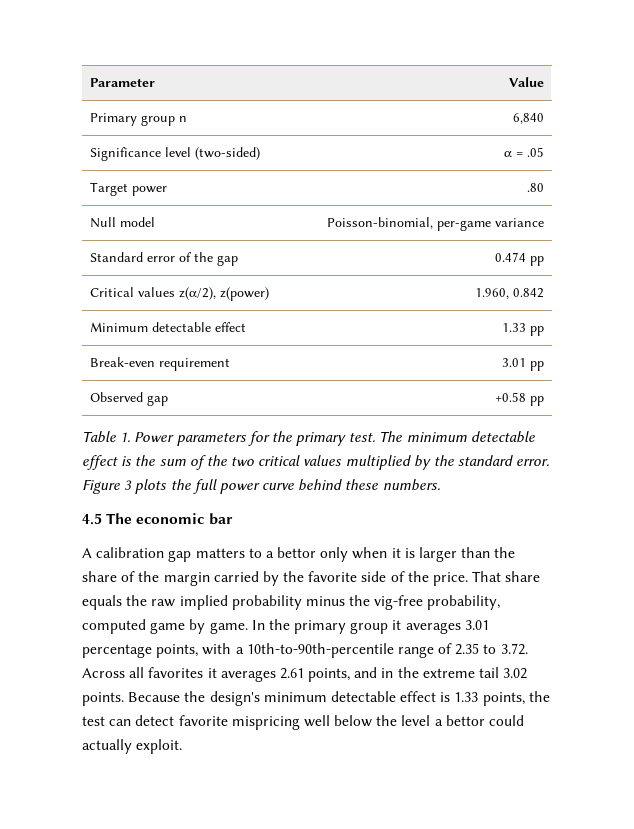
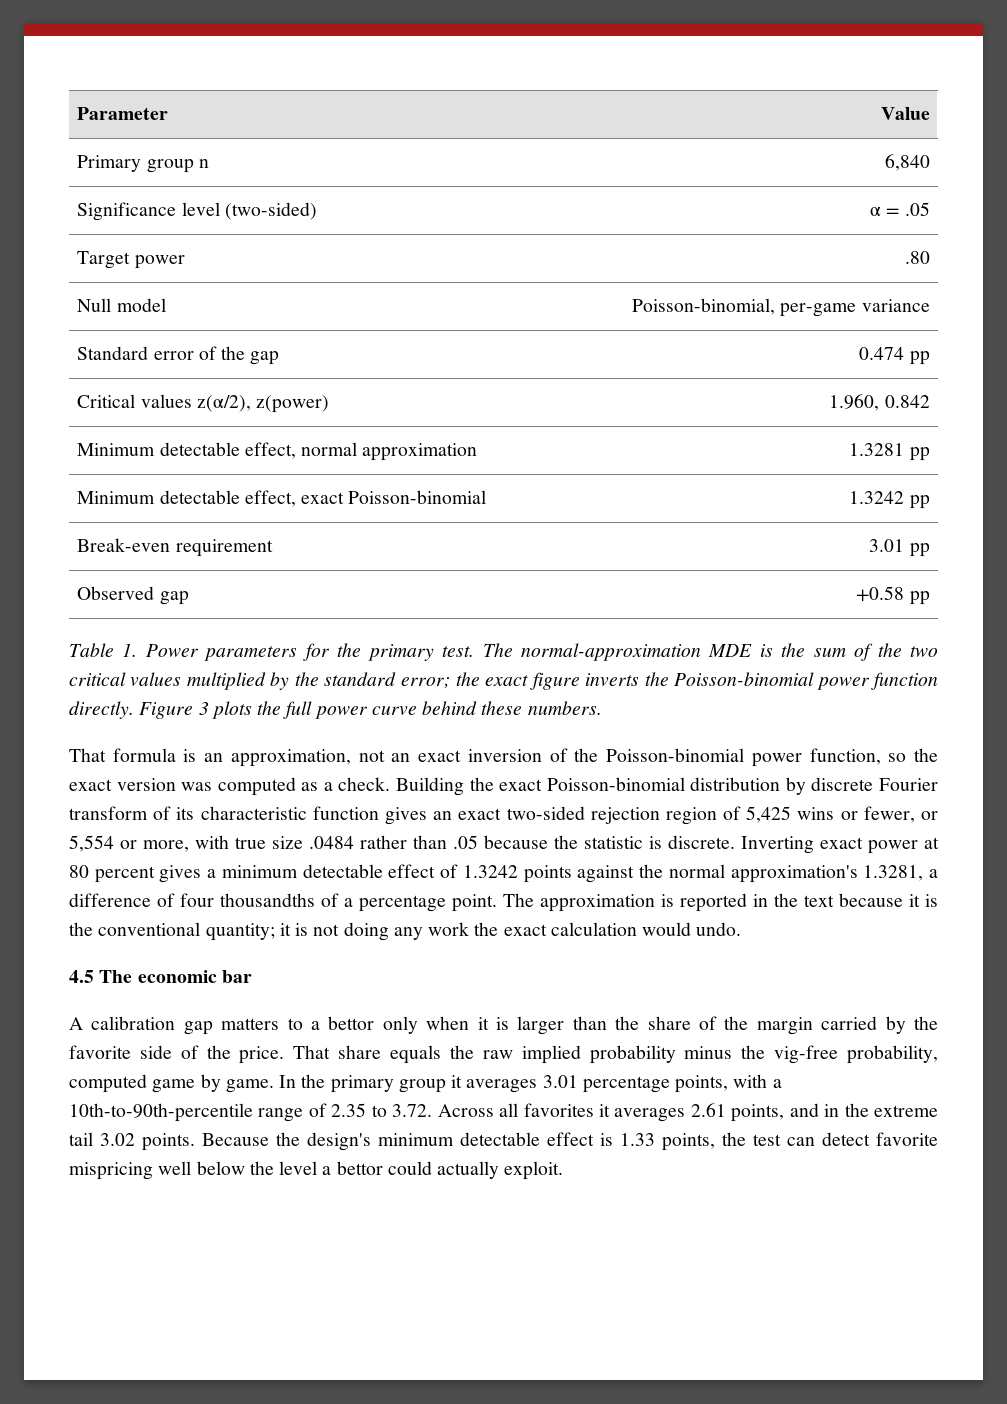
[215,322,247,332] [501,323,526,332] effect | 1.33 -> [244,442,478,461] [849,443,930,461] [77,490,487,507] [849,491,905,504] effect, normal approximation | 1.3281 pp // Minimum detectable effect, exact Poisson-binomial | 1.3242
[406,431,535,443] [82,455,118,470] minimum detectable effect -> [520,643,753,661] normal-approximation MDE
[516,459,550,466] error. -> [400,672,939,690] [69,701,134,719] error; the exact figure inverts the Poisson-binomial power function directly.
(440, 485) none -> [69,748,939,767] [69,777,938,796] [69,806,938,825] [69,835,939,854] [69,864,939,883] [69,893,938,912] [69,922,742,941] // That formula is an approximation, not an exact inversion of the Poisson-binomial power function, so the exact version was computed as a check. Building the exact Poisson-binomial distribution by discrete Fourier transform of its characteristic function gives an exact two-sided rejection region of 5,425 wins or fewer, or 5,554 or more, with true size .0484 rather than .05 because the statistic is discrete. Inverting exact power at 80 percent gives a minimum detectable effect of 1.3242 points against the normal approximation's 1.3281, a difference of four thousandths of a percentage point. The approximation is reported in the text because it is the conventional quantity; it is not doing any work the exact calculation would undo.

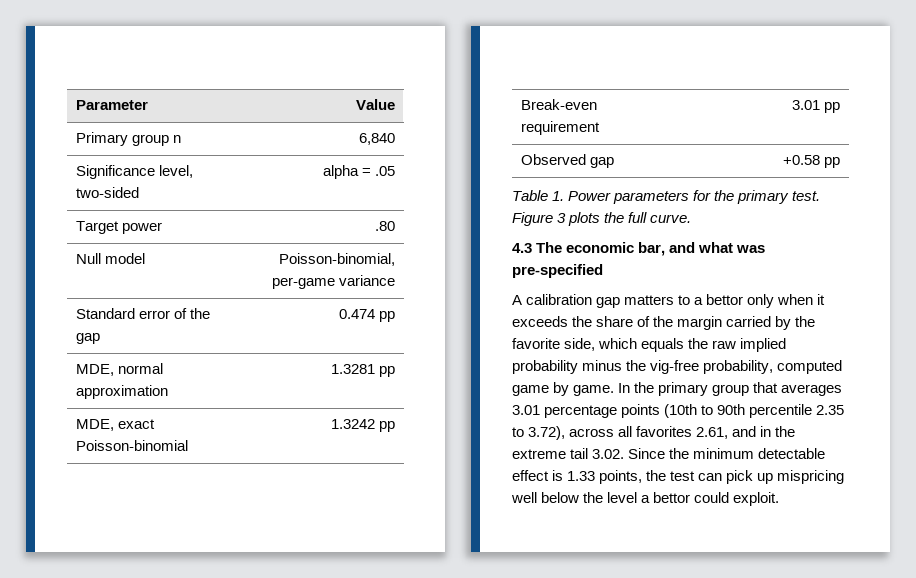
[181,202,317,220] [870,207,882,216] level (two-sided) | α -> [159,165,194,178] [76,187,140,198] [322,165,359,179] level, two-sided | alpha
[77,394,330,413] [829,394,930,411] [77,442,296,459] Critical values z(α/2), z(power) | 1.960, 0.842 // Minimum detectable effect, -> [76,364,115,376] MDE,
[77,490,296,507] Minimum detectable effect, -> [76,419,115,431] MDE,
[482,643,938,661] [69,672,939,690] [69,701,134,719] The normal-approximation MDE is the sum of the two critical values multiplied by the standard error; the exact figure inverts the Poisson-binomial power function directly. -> (821, 196) none
[314,701,602,719] [69,748,939,767] [69,777,938,796] [69,806,938,825] [69,835,939,854] [69,864,939,883] [69,893,938,912] [69,922,742,941] [69,970,252,983] power curve behind these numbers. // That formula is an approximation, not an exact inversion of the Poisson-binomial power function, so the exact version was computed as a check. Building the exact Poisson-binomial distribution by discrete Fourier transform of its characteristic function gives an exact two-sided rejection region of 5,425 wins or fewer, or 5,554 or more, with true size .0484 rather than .05 because the statistic is discrete. Inverting exact power at 80 percent gives a minimum detectable effect of 1.3242 points against the normal approximation's 1.3281, a difference of four thousandths of a percentage point. The approximation is reported in the text because it is the conventional quantity; it is not doing any work the exact calculation would undo. // 4.5 The economic bar -> [650,214,692,223] [512,242,766,256] [512,264,603,278] curve. // 4.3 The economic bar, and what was pre-specified
[495,1016,607,1035] is larger than -> [512,316,568,327] exceeds
[139,1045,382,1064] side of the price. That share -> [564,338,638,351] side, which
[451,1075,463,1088] it -> [753,382,779,393] that
[675,1074,782,1093] [69,1103,785,1122] points, with a 10th-to-90th-percentile range of 2.35 to 3.72. Across all favorites it averages 2.61 points, -> [621,404,845,418] [512,426,729,440] points (10th to 90th percentile 2.35 to 3.72), across all favorites 2.61,
[100,1132,371,1151] 3.02 points. Because the design's -> [592,448,690,459] 3.02. Since the
[822,1132,938,1146] detect favorite -> [726,470,774,484] pick up
[437,1161,500,1179] actually -> (730, 497) none

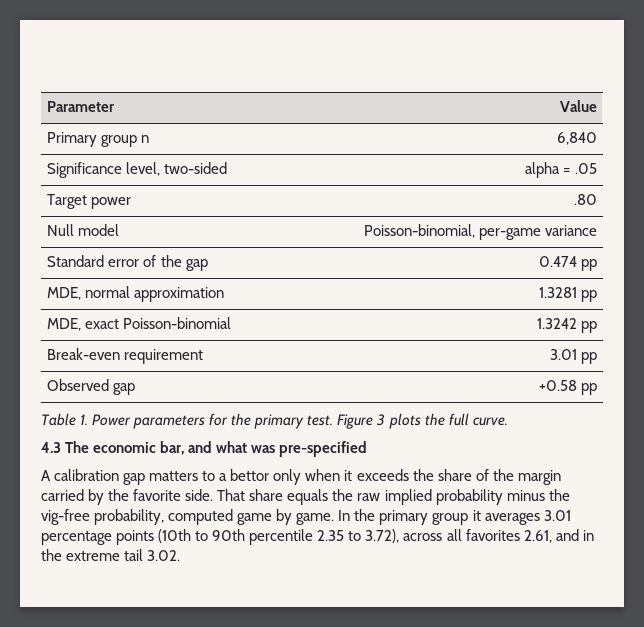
[564,338,638,351] side, which -> [185,489,284,501] side. That share
[753,382,779,393] that -> [472,510,481,521] it
[628,448,826,459] [512,470,845,484] [511,492,780,506] Since the minimum detectable effect is 1.33 points, the test can pick up mispricing well below the level a bettor could exploit. -> (181, 555) none

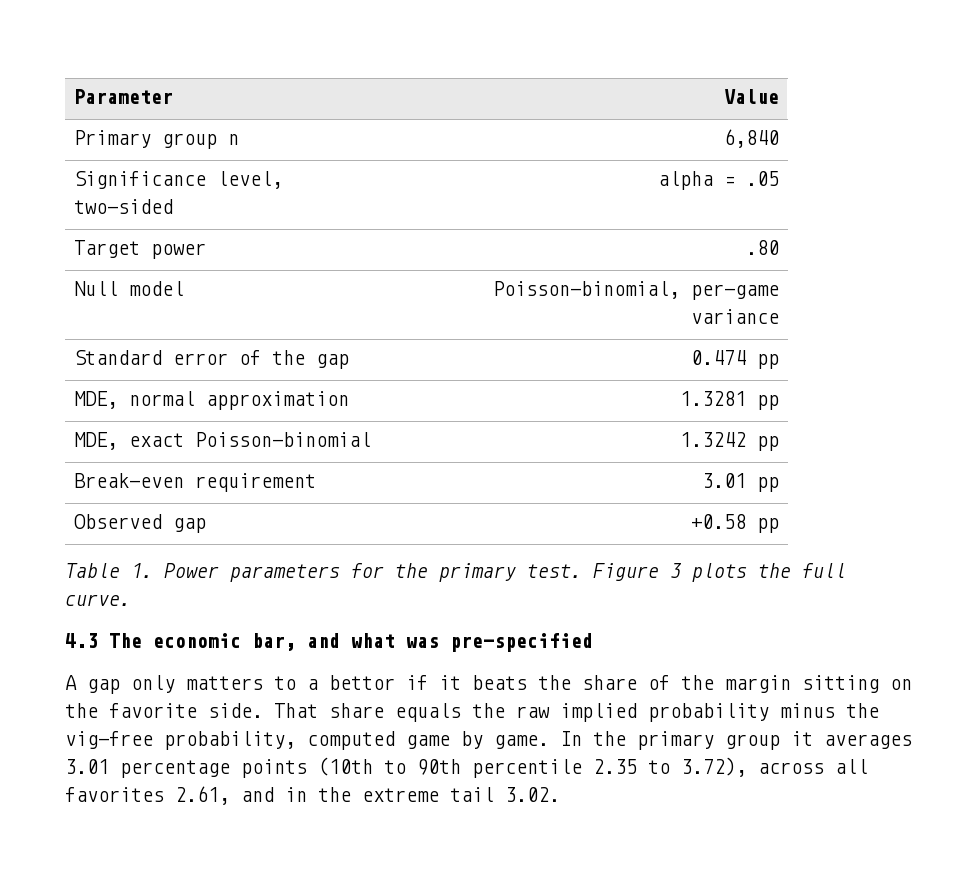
[54,469,146,485] calibration gap -> [87,675,175,694] gap only
[273,469,409,485] only when it exceeds -> [406,675,527,690] if it beats
[41,489,105,505] carried by -> [802,675,912,693] sitting on

